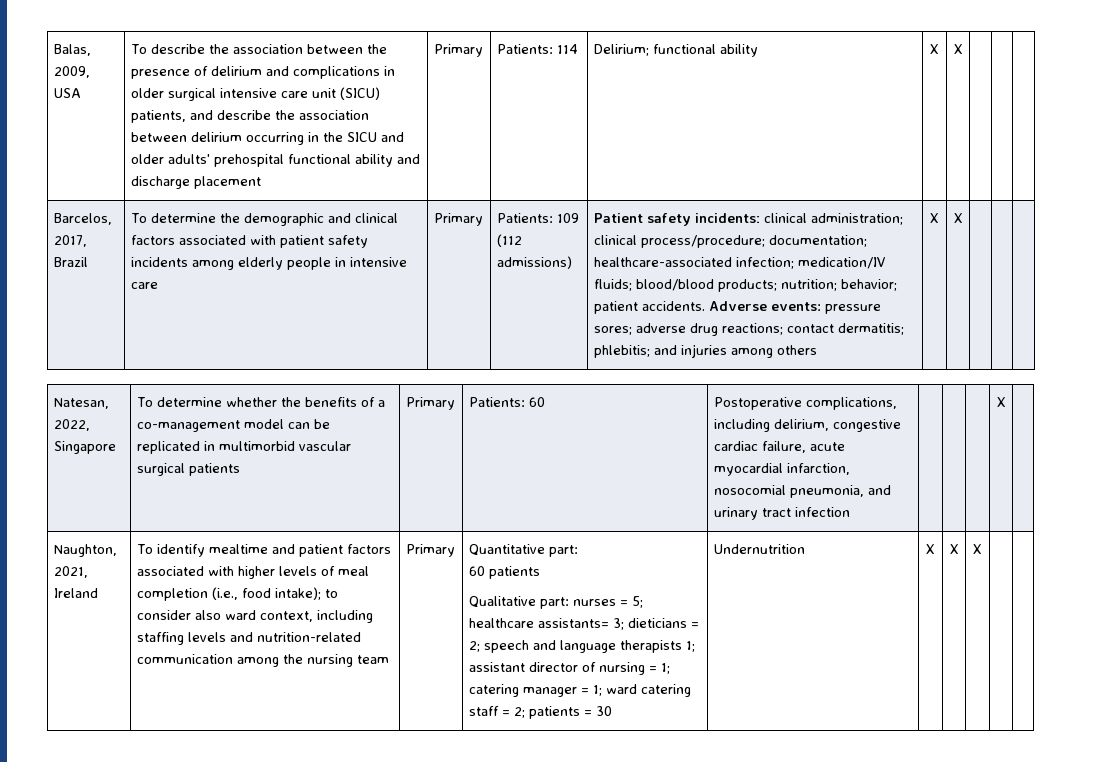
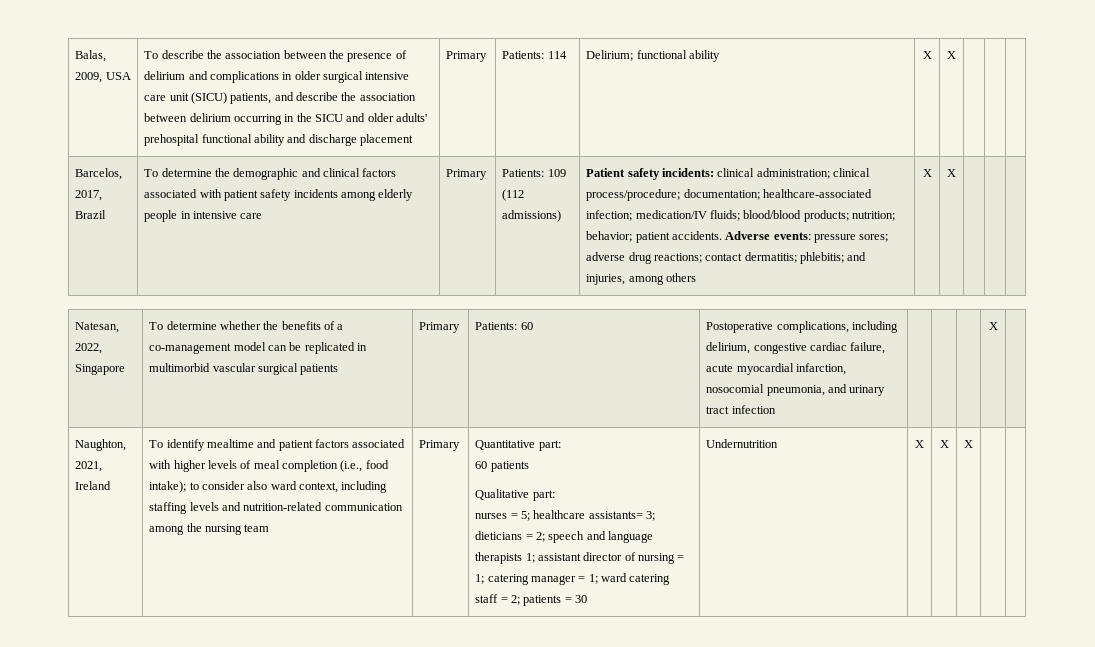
[680,344,727,358] injuries -> [586,274,626,285] injuries,
(569, 603) none -> (555, 495) //

